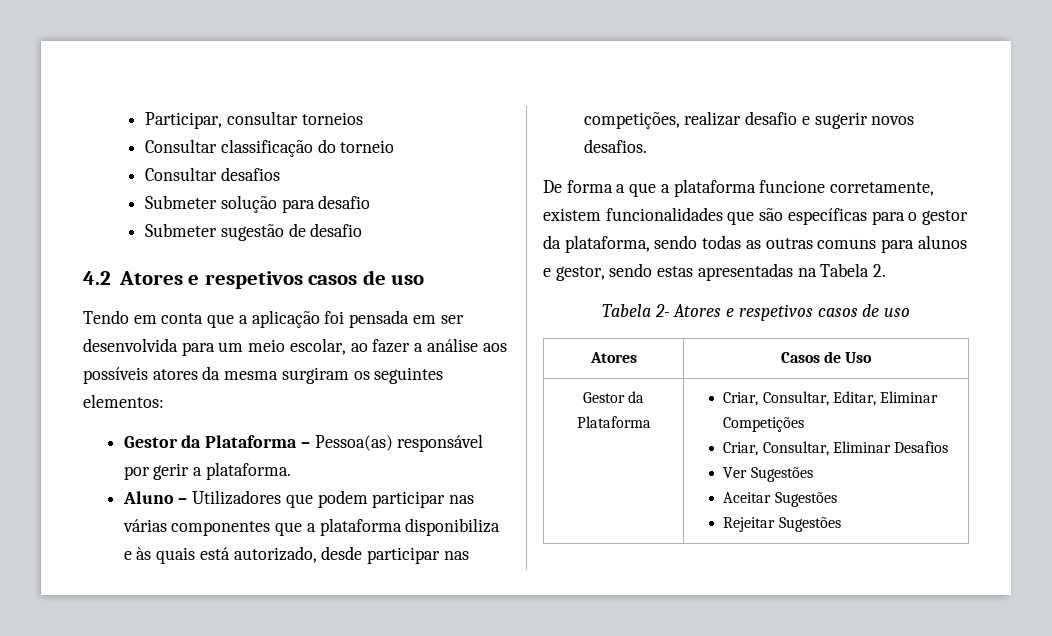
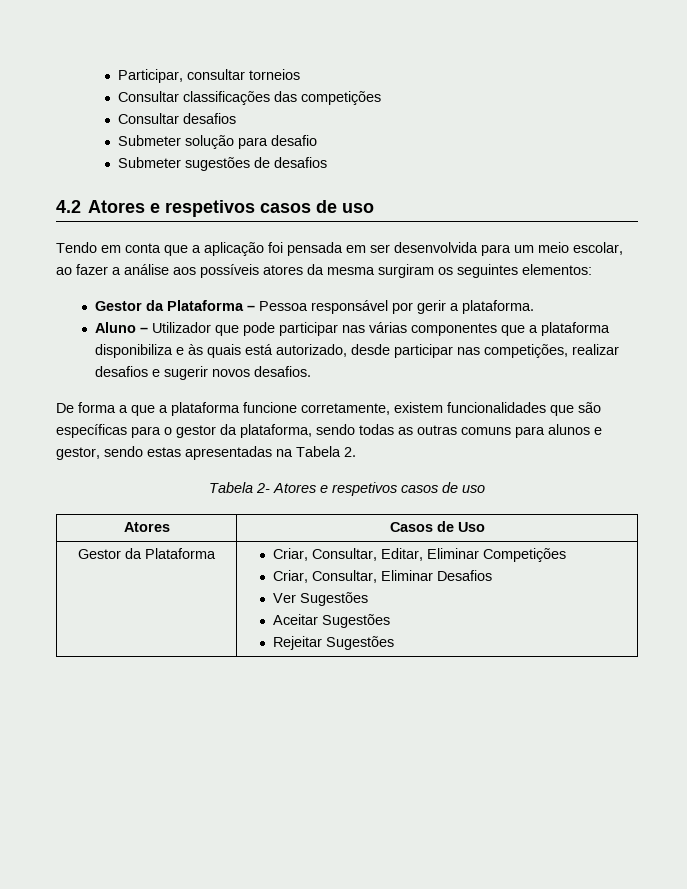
[220,139,395,157] classificação do torneio -> [182,91,381,105] classificações das competições
[220,223,363,241] sugestão de desafio -> [184,157,327,171] sugestões de desafios
[314,435,393,451] Pessoa(as) -> [258,301,308,311] Pessoa
[192,490,368,508] Utilizadores que podem -> [151,322,275,336] Utilizador que pode
[745,111,798,125] desafio -> [94,366,148,377] desafios

